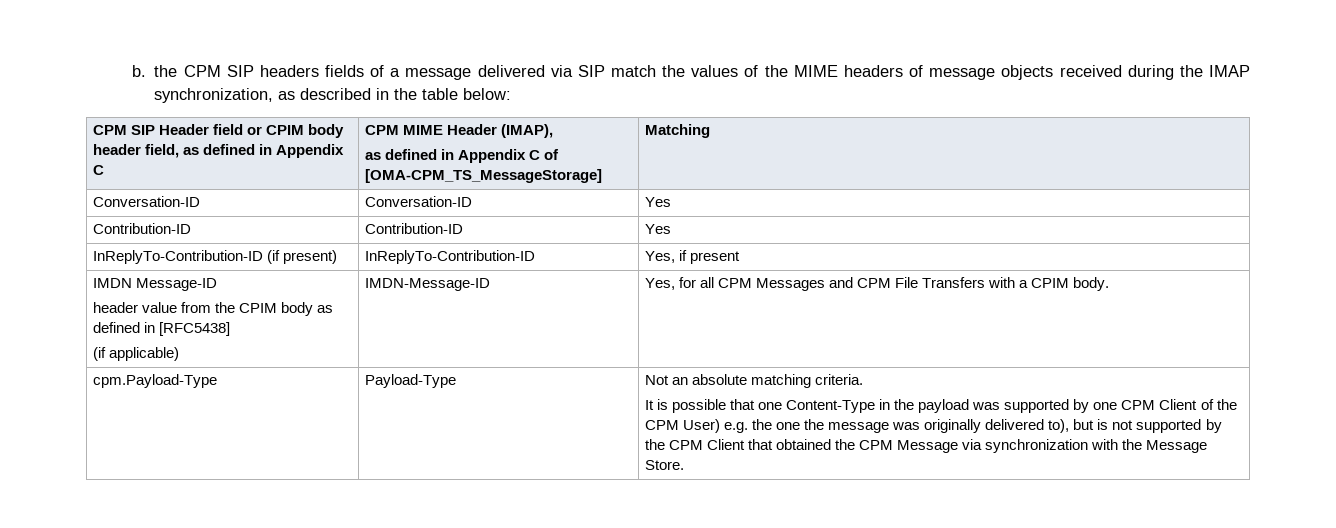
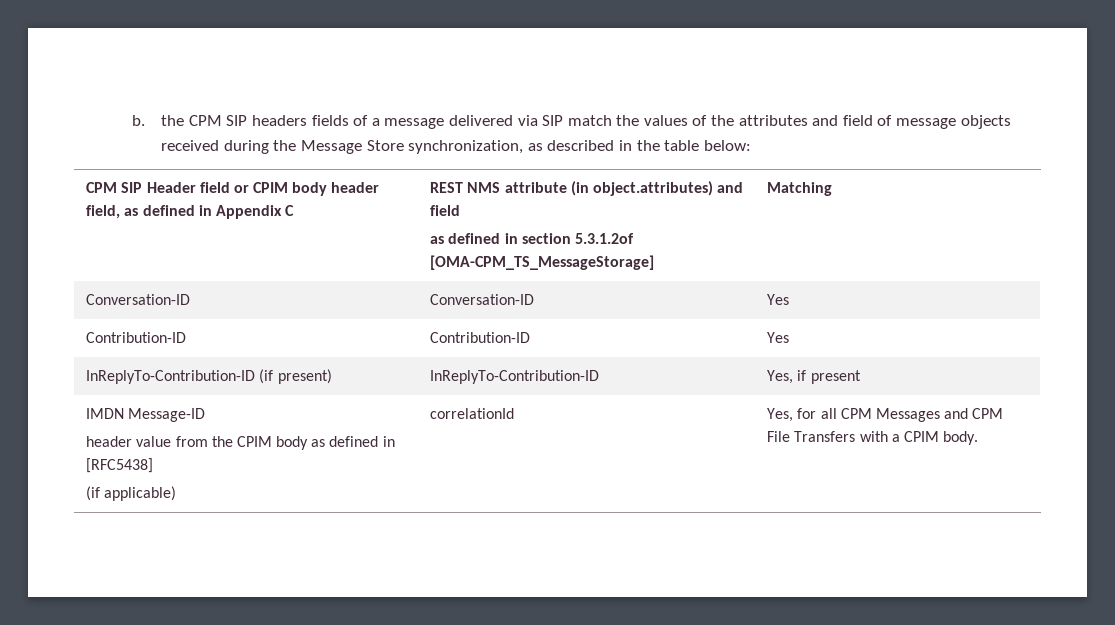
[793,65,903,77] MIME headers -> [738,115,873,126] attributes and field
[1209,65,1251,77] IMAP -> [300,140,404,154] Message Store
[364,124,553,138] [364,149,559,163] CPM MIME Header (IMAP), // as defined in Appendix C of -> [430,181,744,196] [430,205,461,216] [430,233,634,244] REST NMS attribute (in object.attributes) and field // as defined in section 5.3.1.2of
[364,278,490,291] IMDN-Message-ID -> [430,408,515,419] correlationId
[92,374,217,388] [364,374,456,388] [644,374,863,388] [644,399,1237,413] [644,419,1222,433] [644,439,1208,453] [644,460,684,470] // cpm.Payload-Type | Payload-Type | Not an absolute matching criteria. // It is possible that one Content-Type in the payload was supported by one CPM Client of the CPM User) e.g. the one the message was originally delivered to), but is not supported by the CPM Client that obtained the CPM Message via synchronization with the Message Store. -> (979, 438) none

